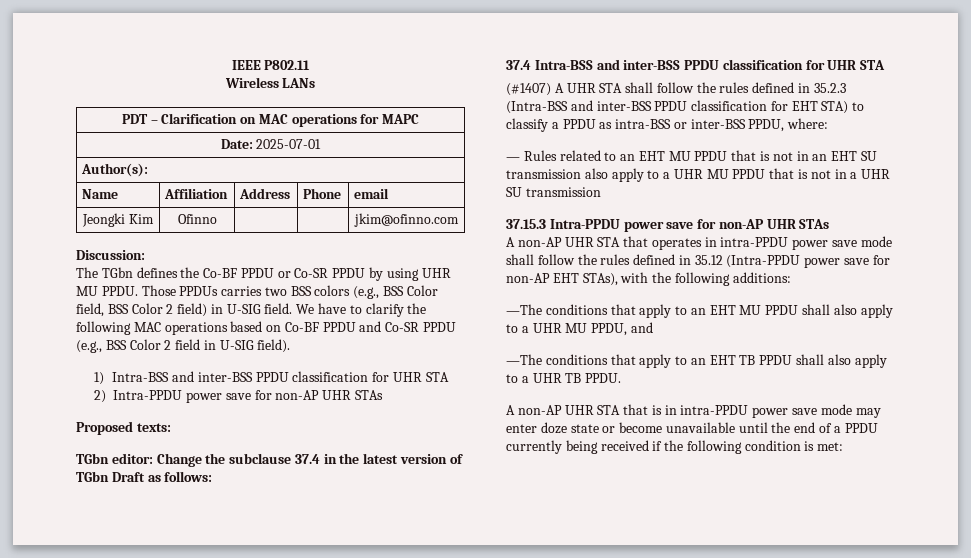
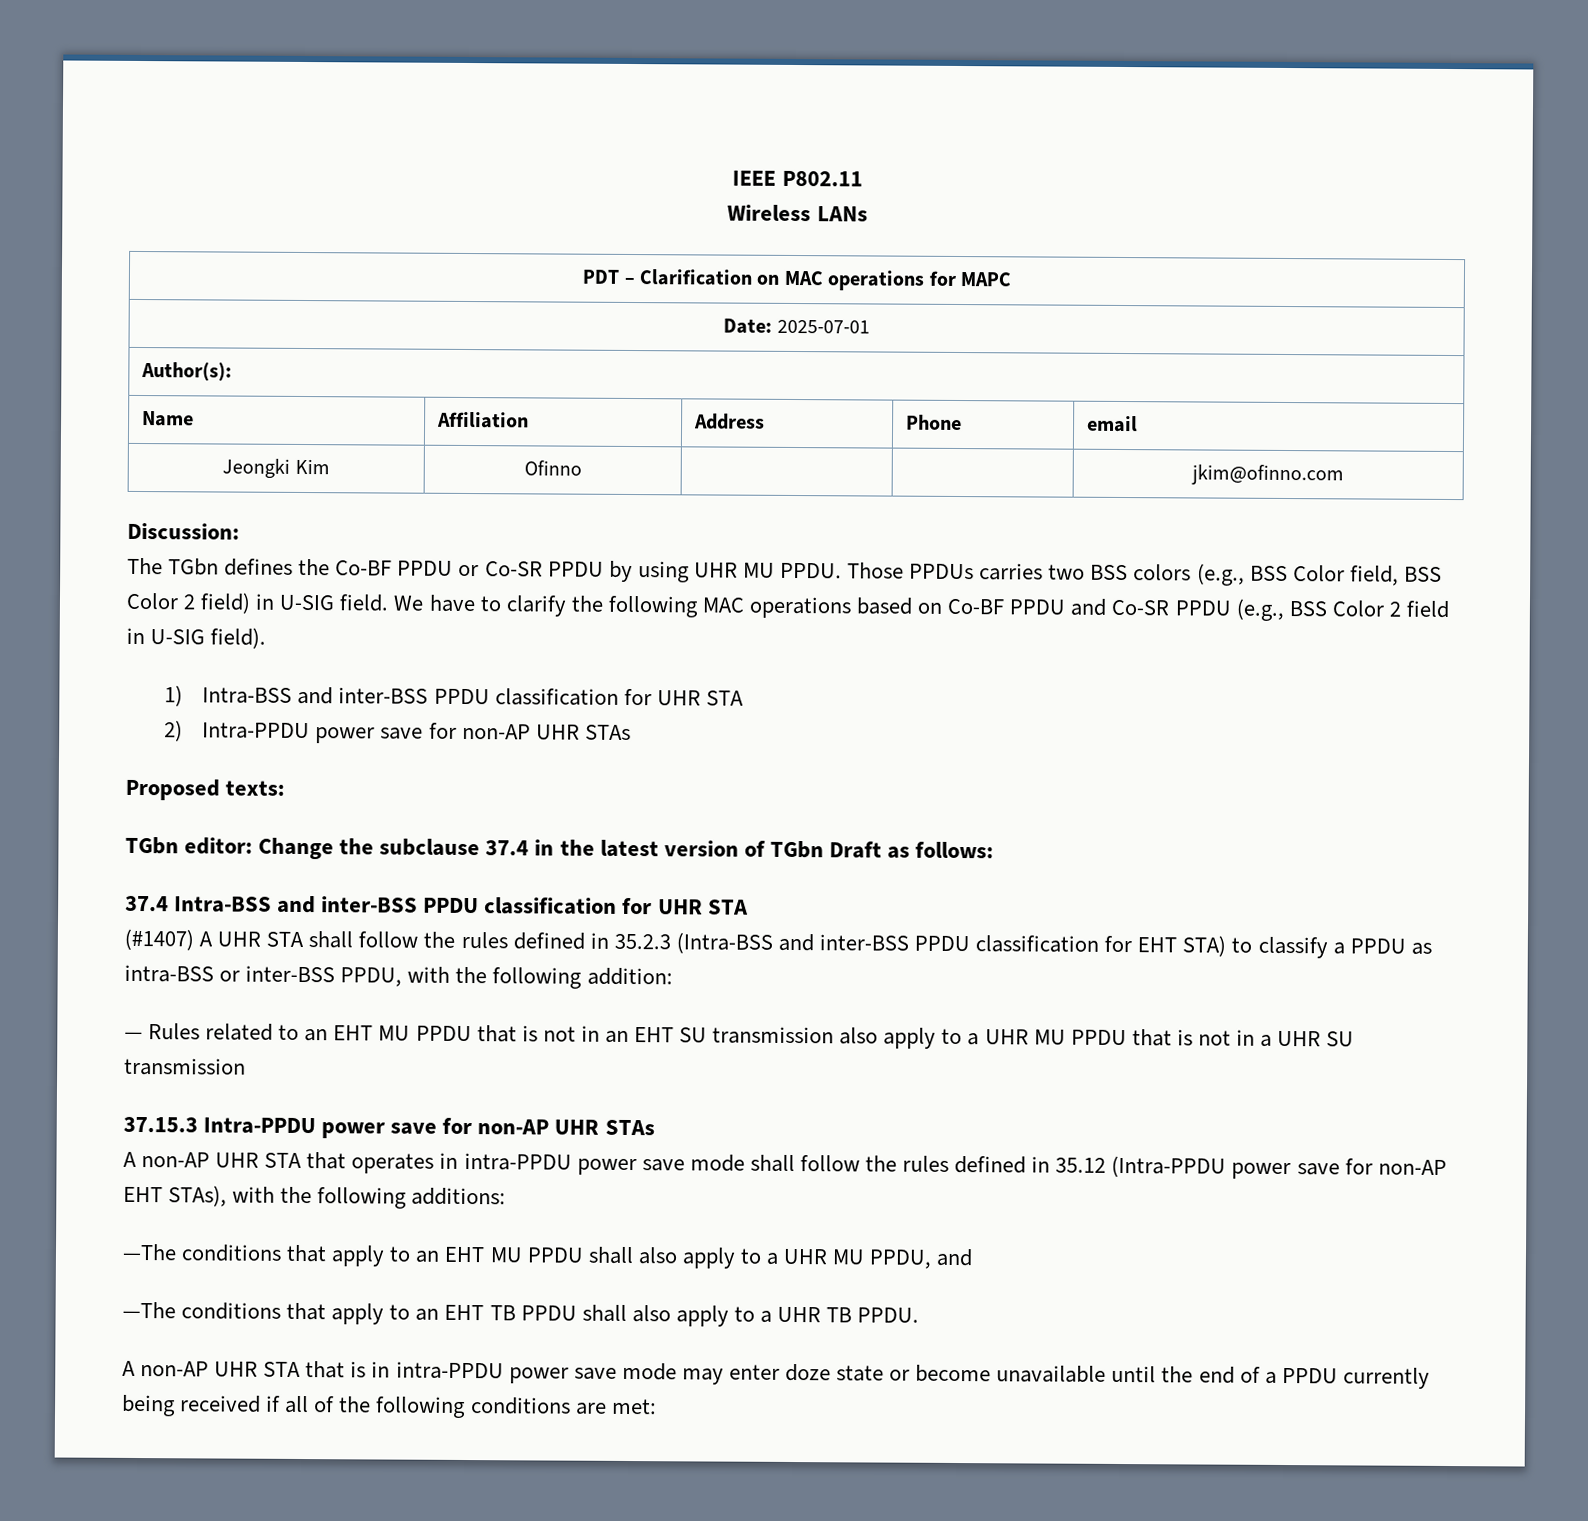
[787,118,829,129] where: -> [407,966,673,989] with the following addition:
[664,440,815,454] the following condition is -> [285,1395,607,1419] all of the following conditions are

